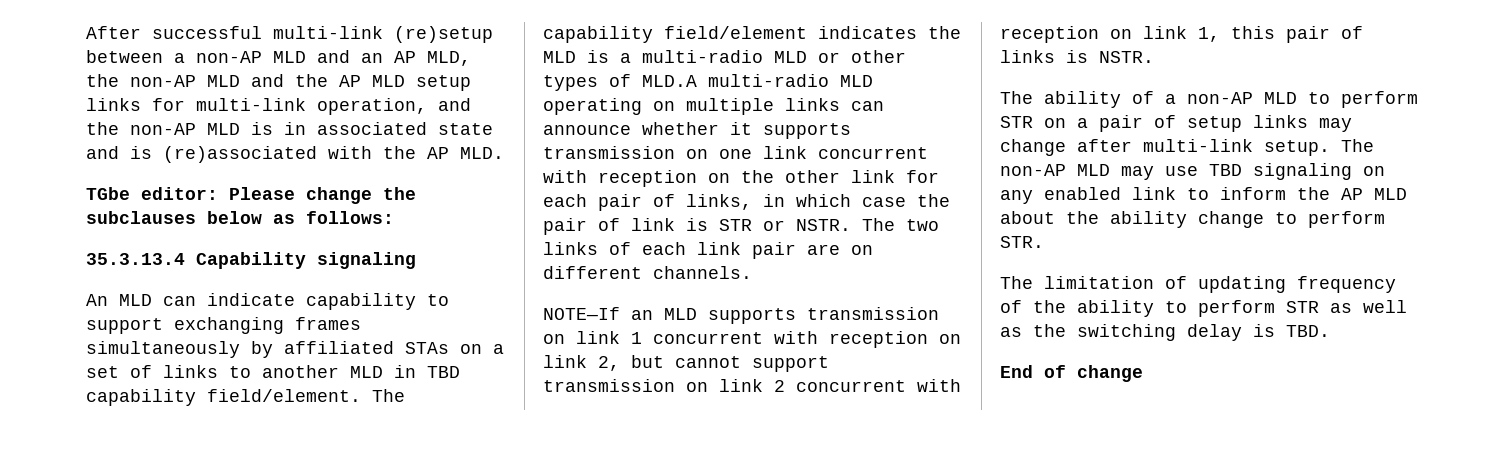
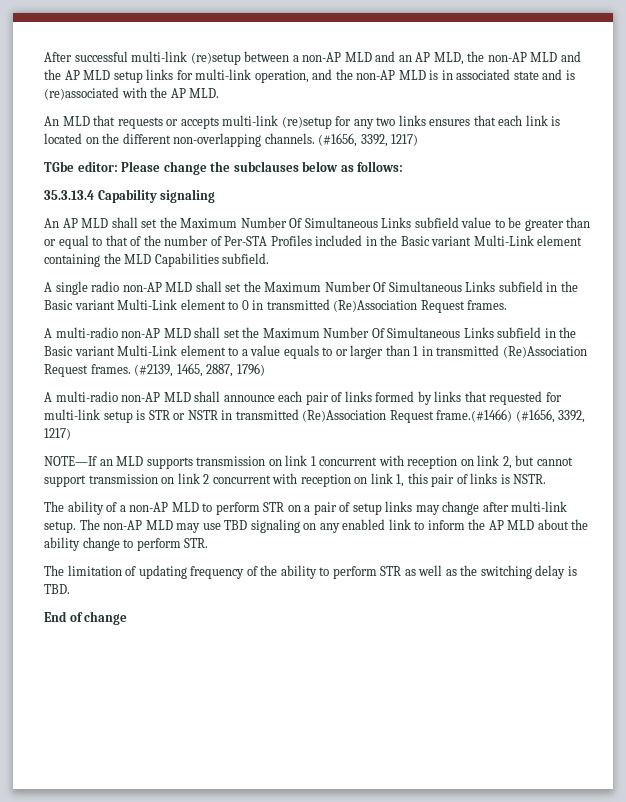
(504, 153) none -> [44,115,561,129] [44,133,419,147] // An MLD that requests or accepts multi-link (re)setup for any two links ensures that each link is located on the different non-overlapping channels. (#1656, 3392, 1217)
[119,293,449,310] [86,317,361,334] [86,341,504,358] [86,365,460,378] [86,389,405,406] [543,26,961,43] [543,50,906,63] [543,74,873,91] [543,98,884,115] [543,122,851,139] [543,146,928,159] [543,170,939,187] [543,194,950,211] [543,218,939,235] [543,242,873,259] [543,266,752,279] MLD can indicate capability to support exchanging frames simultaneously by affiliated STAs on a set of links to another MLD in TBD capability field/element. The capability field/element indicates the MLD is a multi-radio MLD or other types of MLD.A multi-radio MLD operating on multiple links can announce whether it supports transmission on one link concurrent with reception on the other link for each pair of links, in which case the pair of link is STR or NSTR. The two links of each link pair are on different channels. -> [62,217,591,231] [44,235,583,249] [44,253,270,267] [44,281,578,295] [44,299,508,313] [44,327,577,338] [44,345,587,359] [44,363,265,377] [44,391,562,405] [44,409,586,423] [44,428,71,440] AP MLD shall set the Maximum Number Of Simultaneous Links subfield value to be greater than or equal to that of the number of Per-STA Profiles included in the Basic variant Multi-Link element containing the MLD Capabilities subfield. // A single radio non-AP MLD shall set the Maximum Number Of Simultaneous Links subfield in the Basic variant Multi-Link element to 0 in transmitted (Re)Association Request frames. // A multi-radio non-AP MLD shall set the Maximum Number Of Simultaneous Links subfield in the Basic variant Multi-Link element to a value equals to or larger than 1 in transmitted (Re)Association Request frames. (#2139, 1465, 2887, 1796) // A multi-radio non-AP MLD shall announce each pair of links formed by links that requested for multi-link setup is STR or NSTR in transmitted (Re)Association Request frame.(#1466) (#1656, 3392, 1217)

